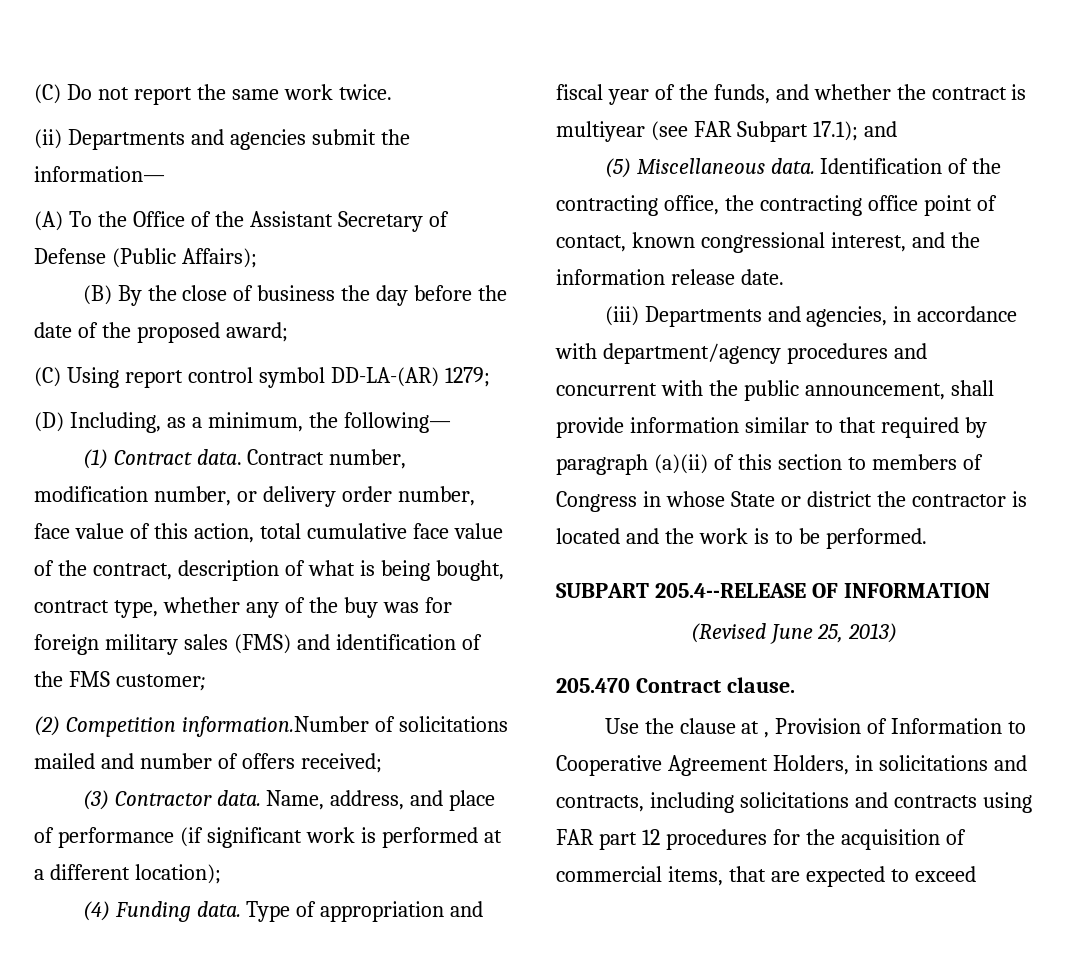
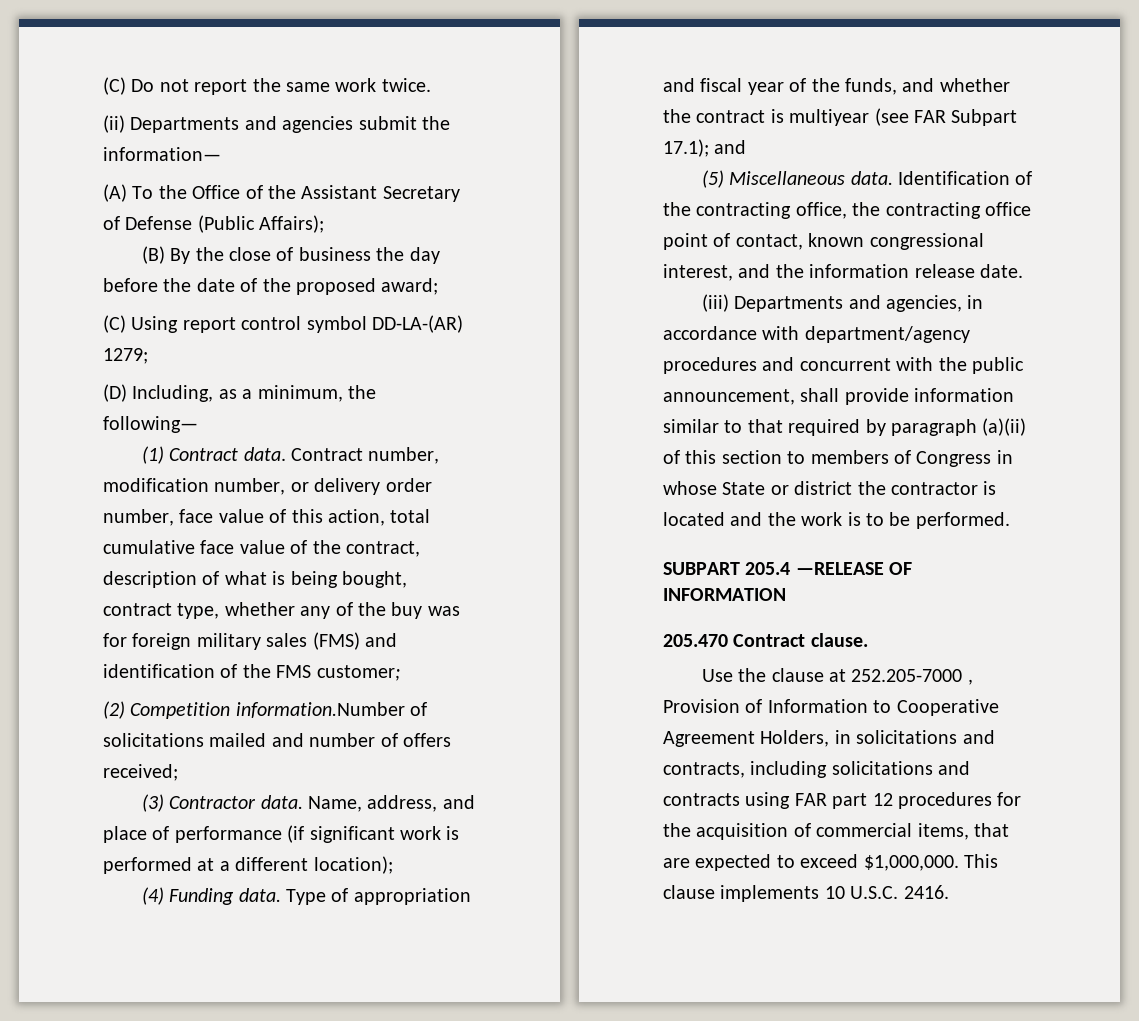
[654,583,806,598] 205.4--RELEASE -> [745,562,884,575] 205.4 —RELEASE
[690,623,898,644] // (Revised June 25, 2013) -> (786, 594) none
(760, 727) none -> [851,669,963,682] 252.205-7000
(976, 874) none -> [863,854,998,871] [663,885,949,902] $1,000,000. This clause implements 10 U.S.C. 2416.

